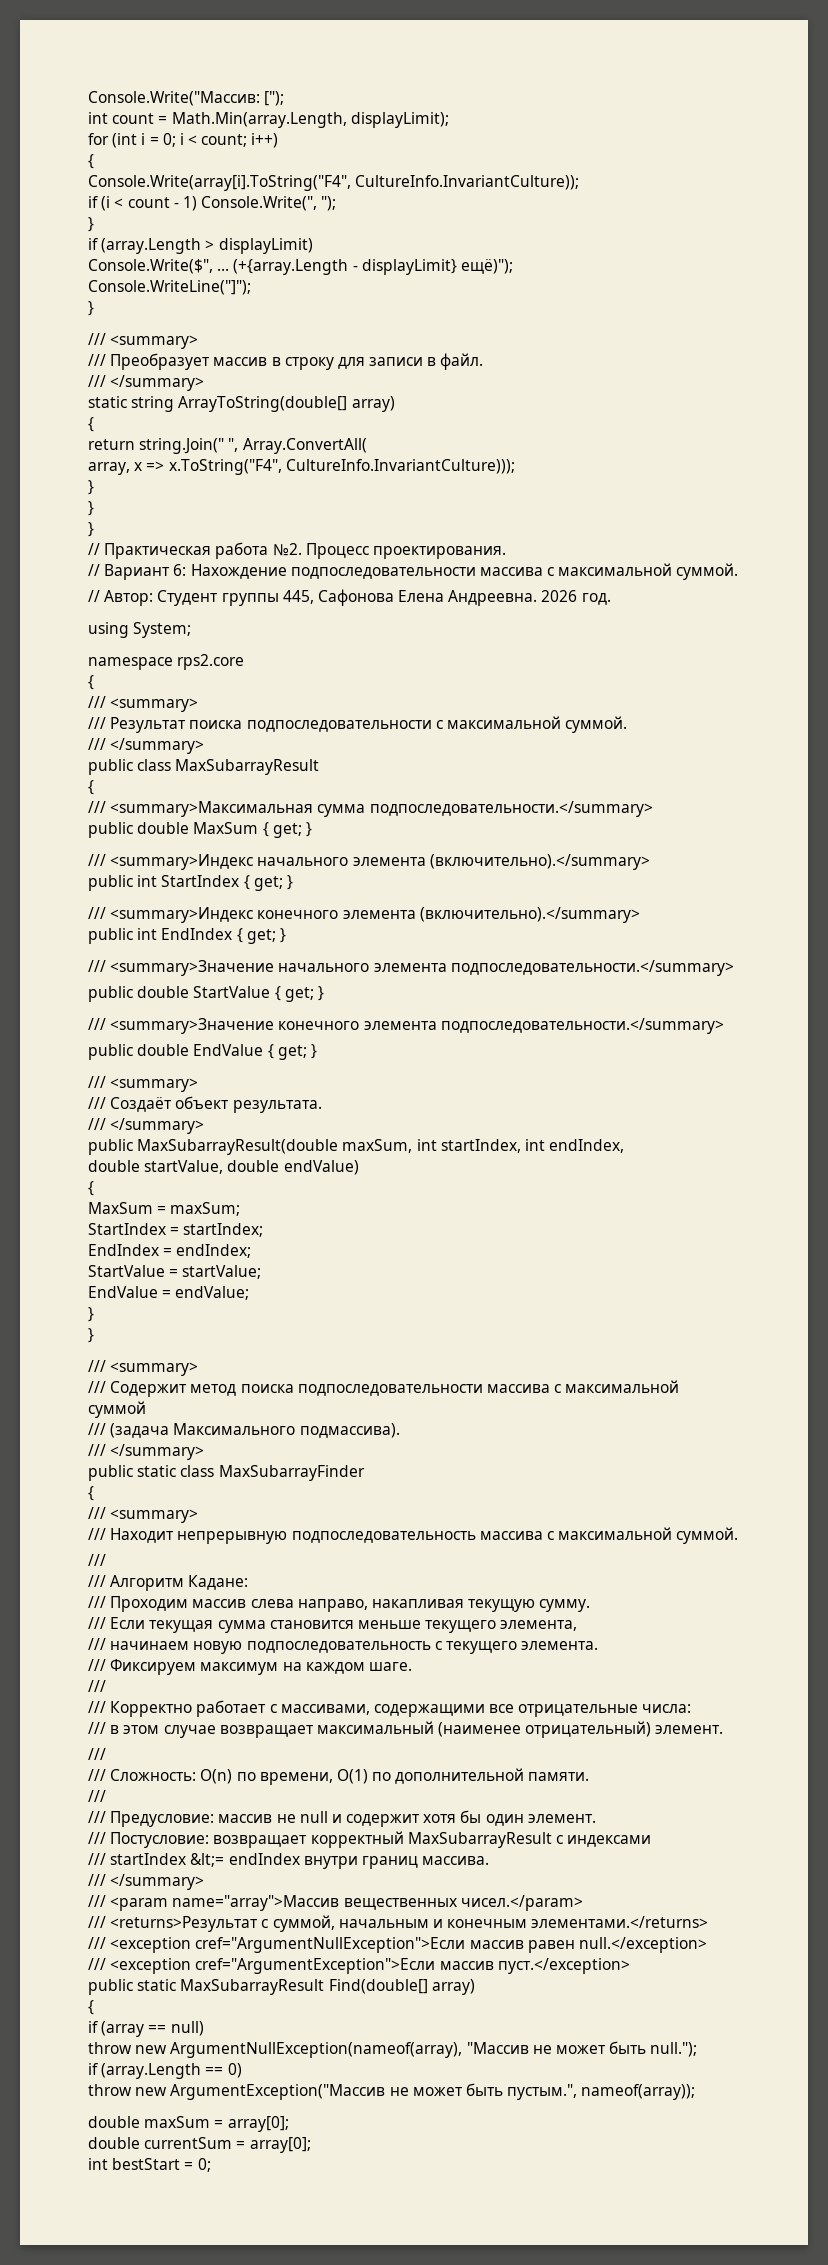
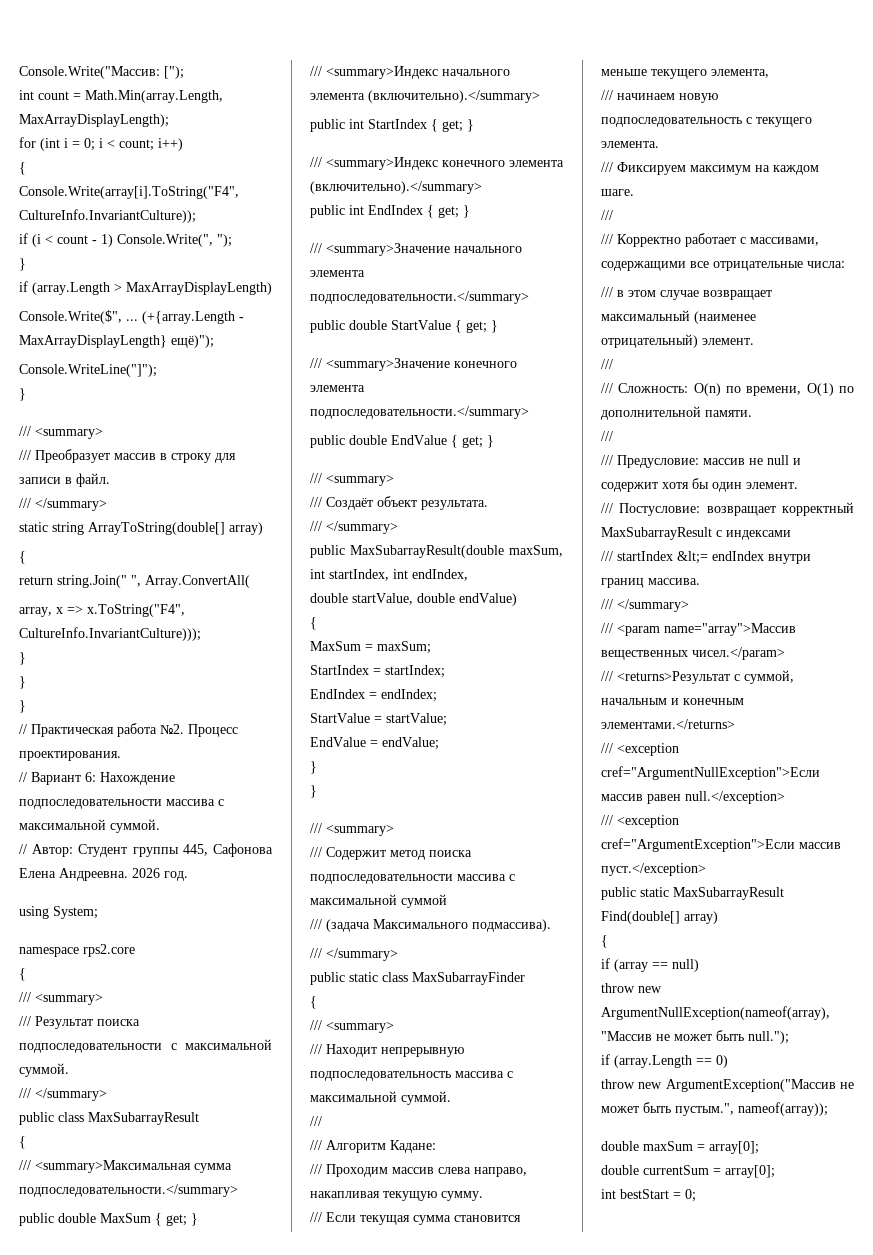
[350,112,449,128] displayLimit); -> [19,114,169,127] MaxArrayDisplayLength);
[218,238,313,254] displayLimit) -> [126,282,272,295] MaxArrayDisplayLength)
[361,259,457,275] displayLimit} -> [19,335,167,348] MaxArrayDisplayLength}

